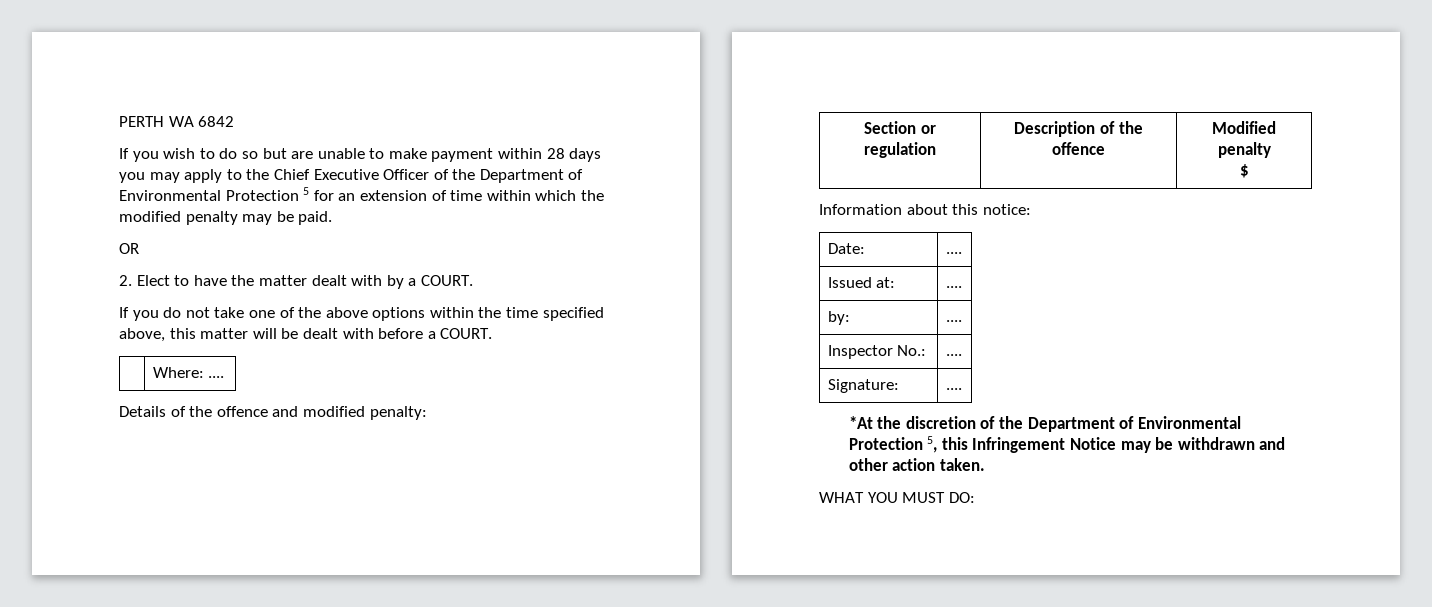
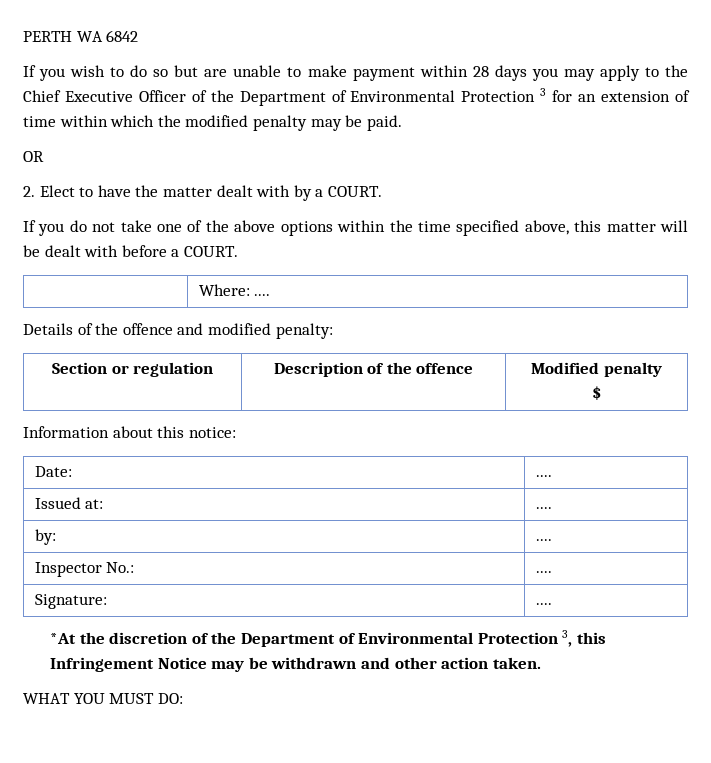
[303,187,310,195] 5 -> [540,88,547,96] 3
[927,436,938,453] 5, -> [562,630,573,647] 3,

